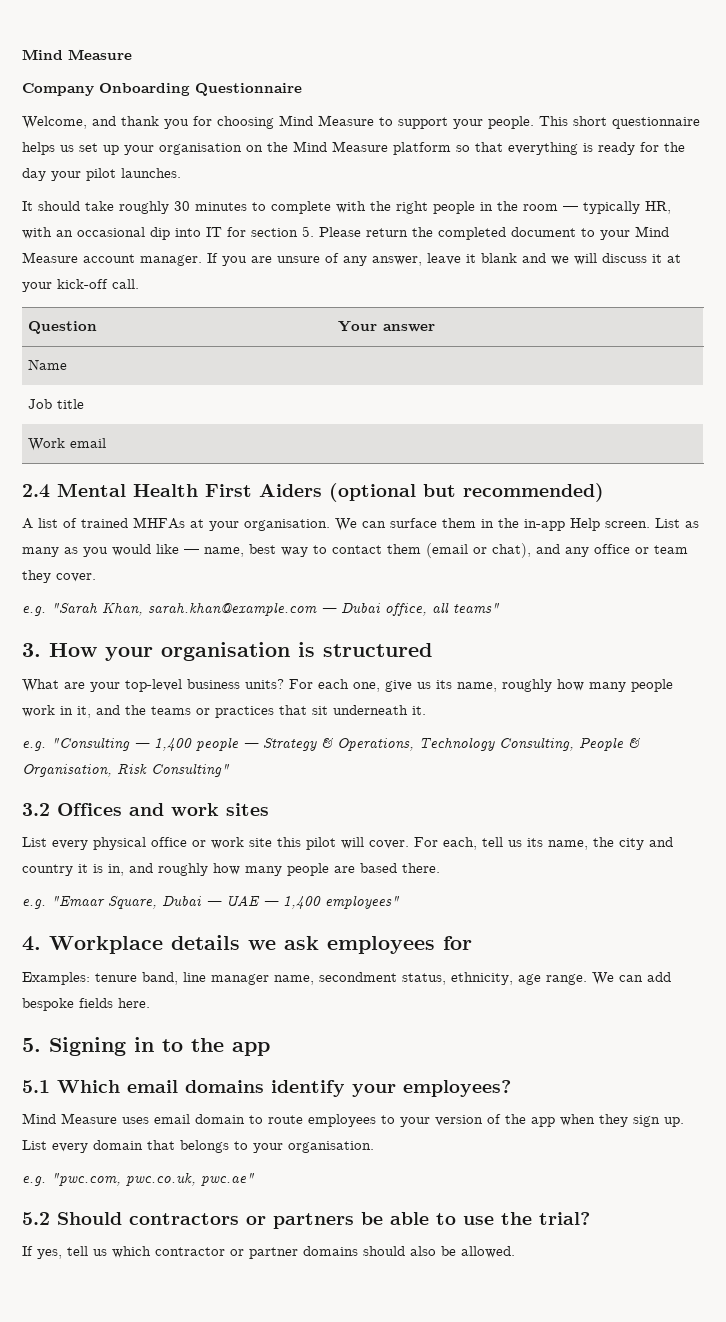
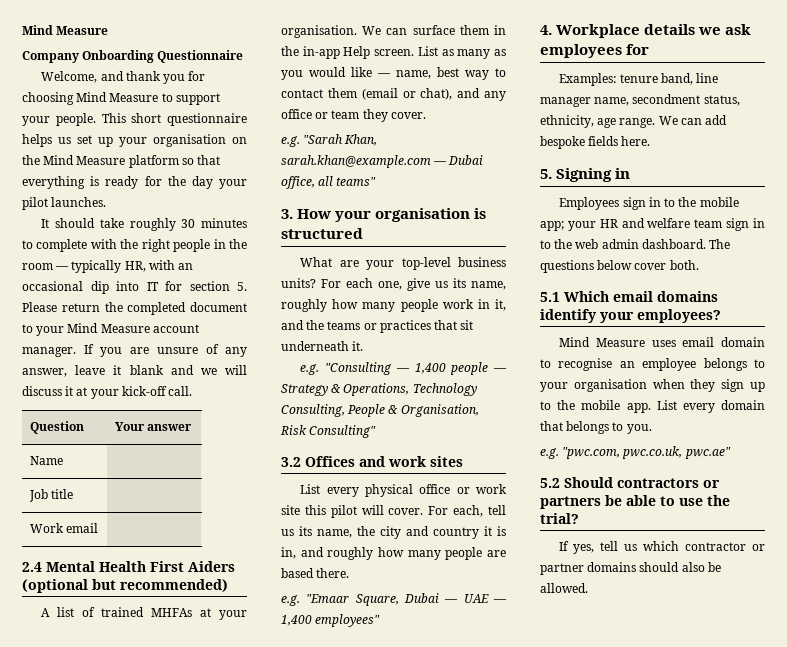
[162,1038,270,1056] to the app -> [559,197,739,210] [540,218,765,231] [540,239,731,249] [540,260,699,273] // Employees sign in to the mobile app; your HR and welfare team sign in to the web admin dashboard. The questions below cover both.
[268,1114,684,1127] route employees to your version of the app when they sign up. -> [558,358,765,371] [540,379,765,392] [540,400,651,413] recognise an employee belongs to your organisation when they sign up to the mobile app.
[253,1141,374,1153] your organisation. -> [626,424,652,434] you.

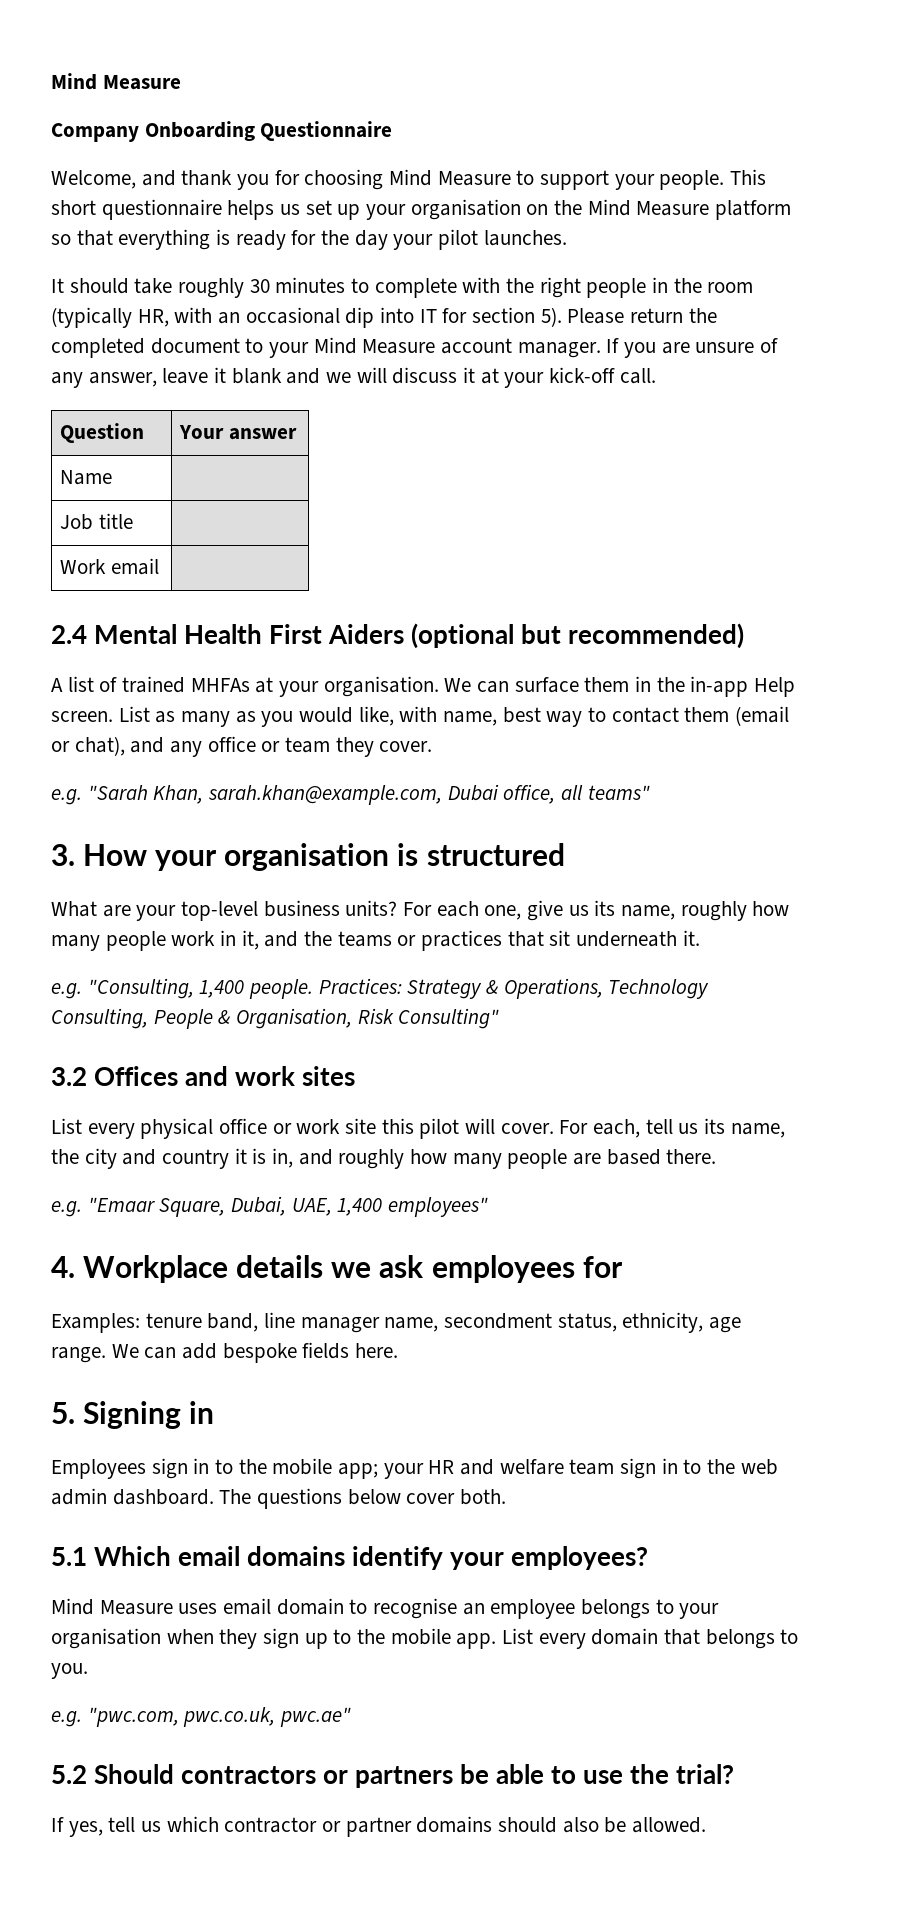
[55,260,122,273] — typically -> [51,307,132,328] (typically
[237,282,247,291] 5. -> [540,307,562,327] 5).
[351,67,391,77] like — -> [358,706,438,726] like, with
[281,155,448,168] sarah.khan@example.com — -> [208,785,443,805] sarah.khan@example.com,
[325,362,507,375] "Consulting — 1,400 people — -> [87,978,402,999] "Consulting, 1,400 people. Practices:
[404,593,507,603] Dubai — UAE — -> [231,1196,332,1216] Dubai, UAE,

